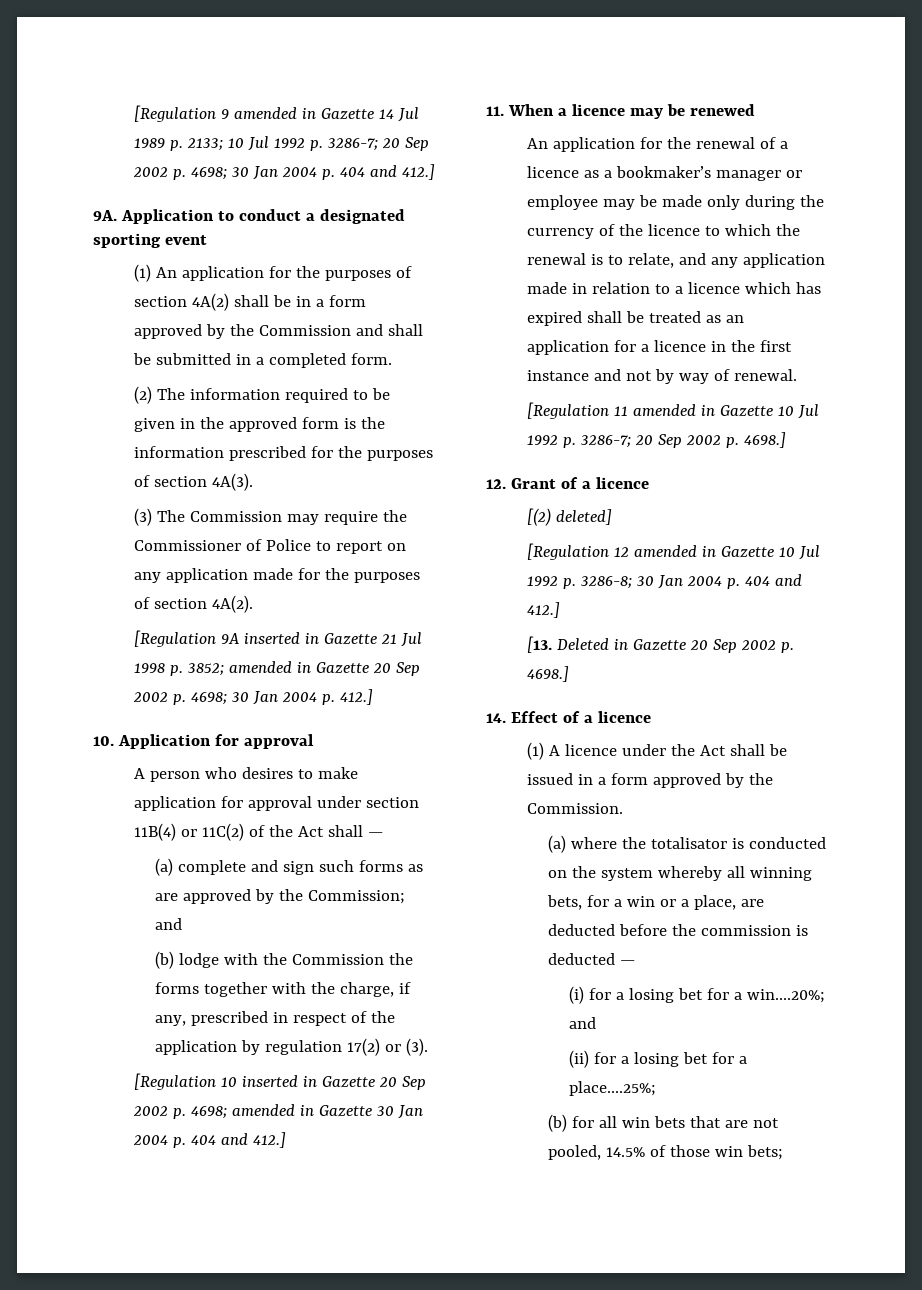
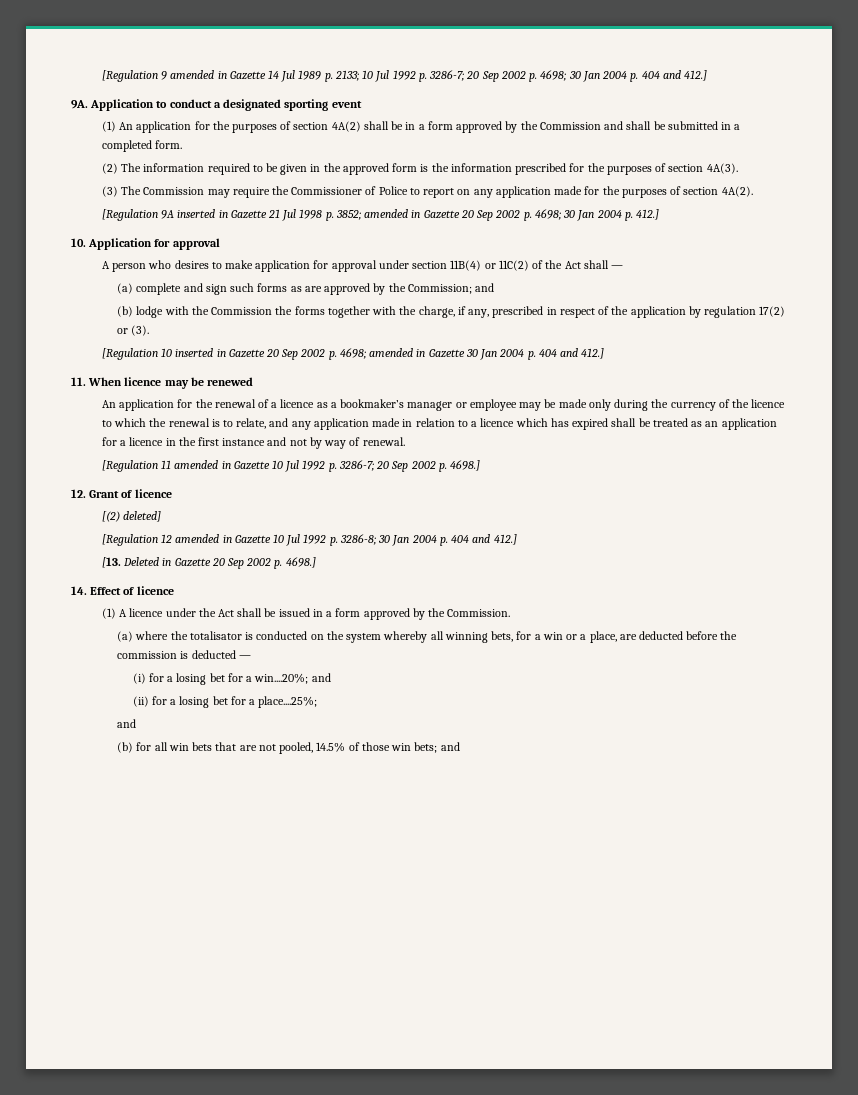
[557,108,567,116] a -> (123, 381) none
[581,481,591,489] a -> (133, 494) none
[583,715,593,723] a -> (135, 591) none
(656, 1088) none -> [117,719,137,728] // and
(784, 1152) none -> [440,742,460,751] and

